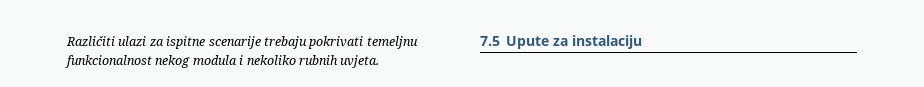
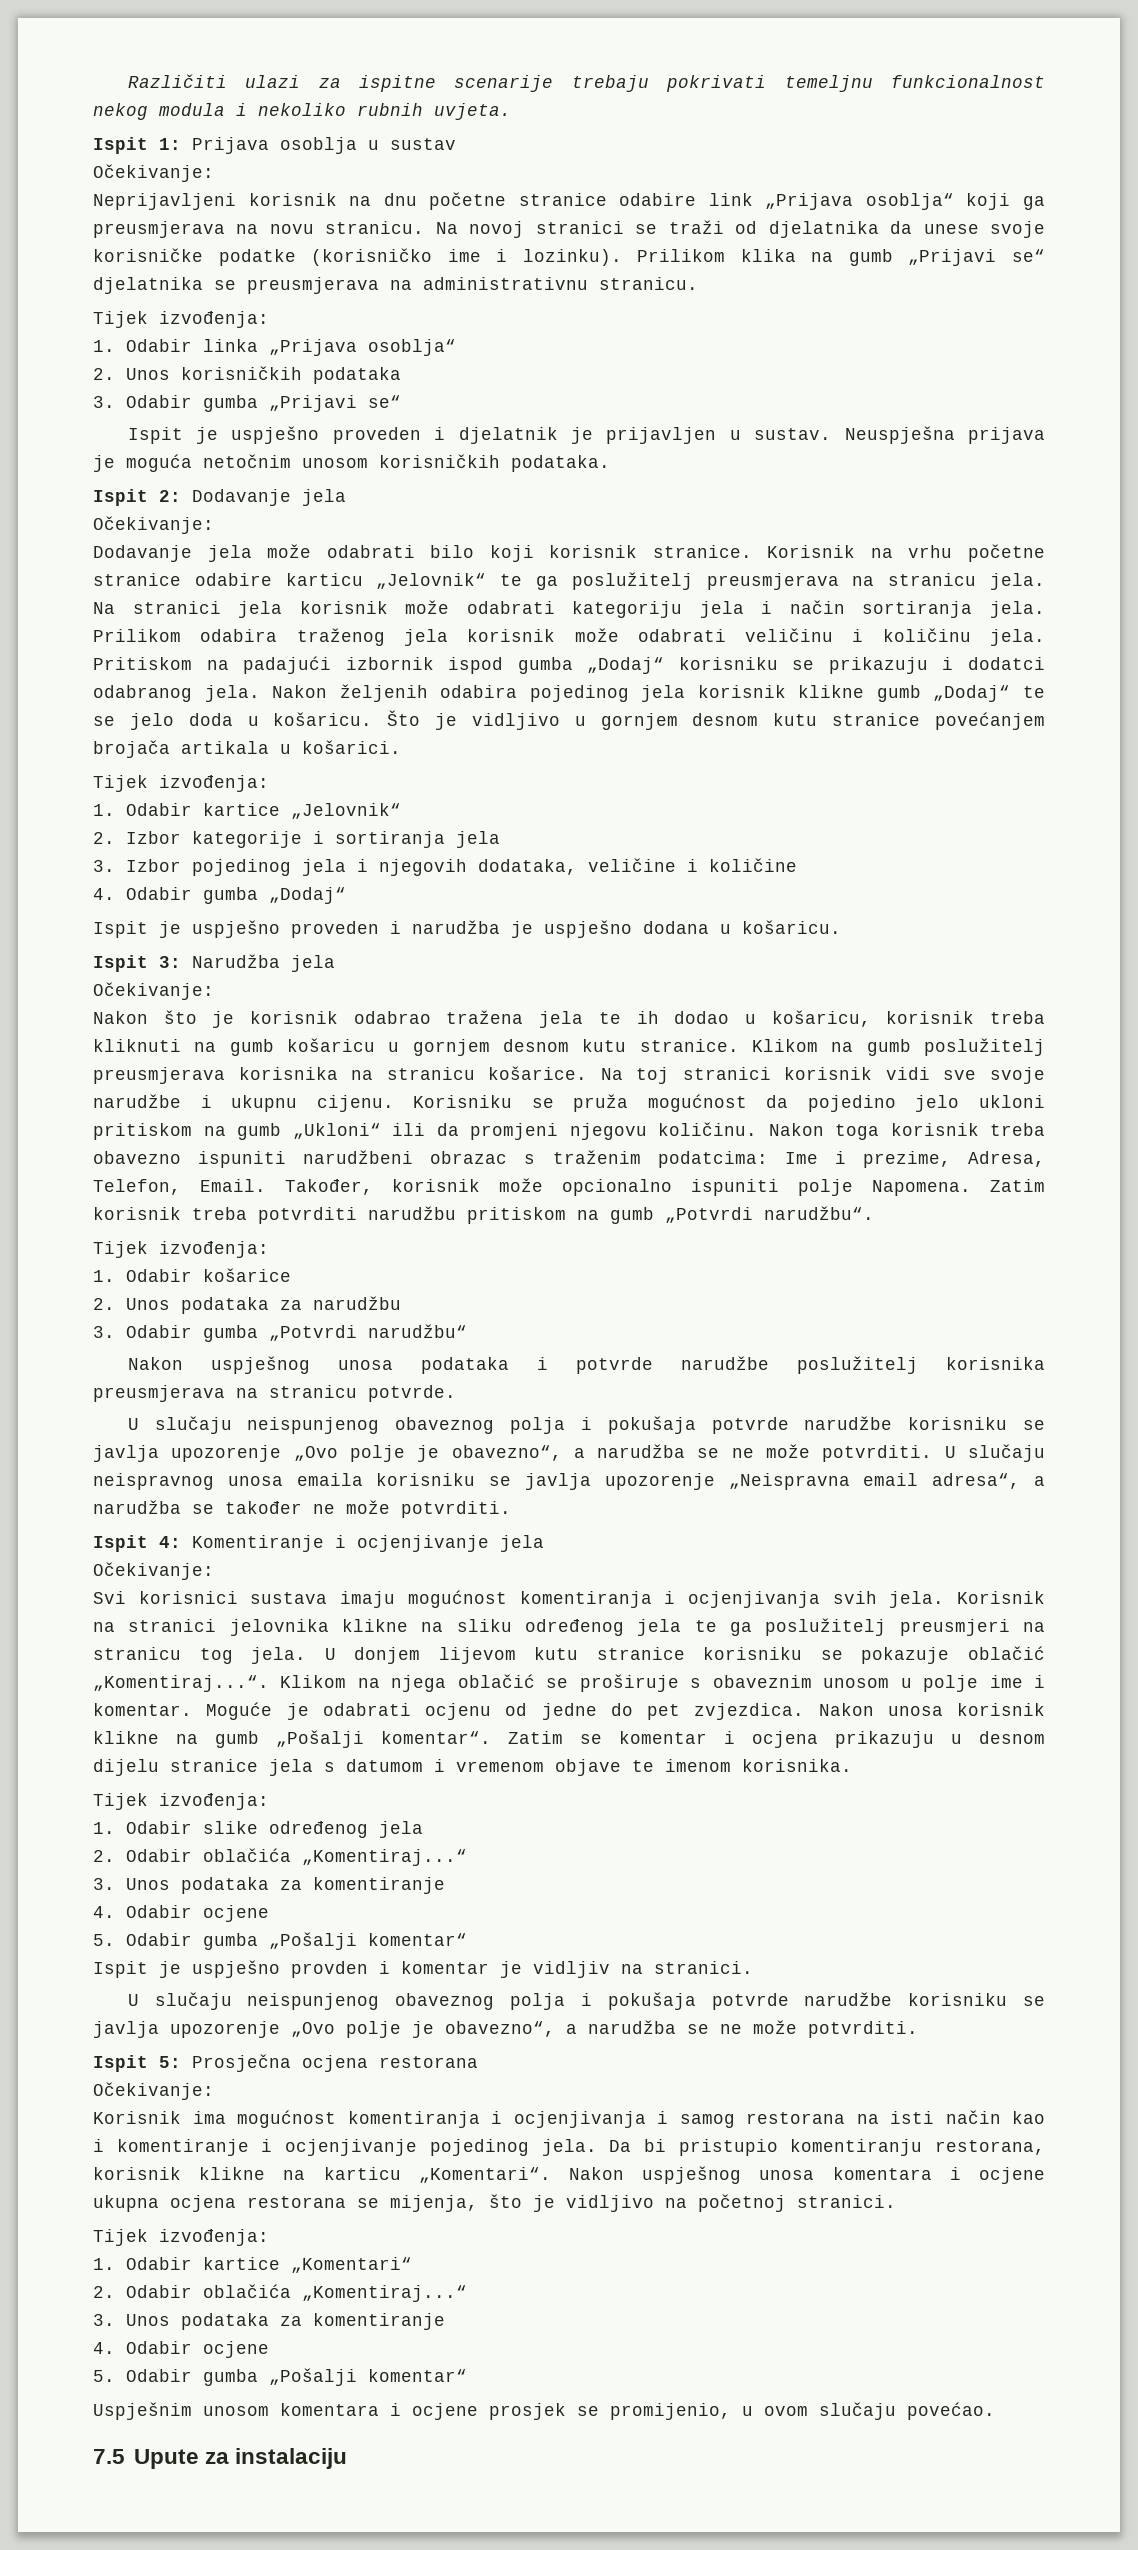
(380, 61) none -> [93,137,456,154] [93,164,214,182] [93,192,1045,210] [93,220,1045,238] [93,248,1045,266] [93,277,698,294] [93,311,269,328] [93,339,456,356] [93,366,401,384] [93,395,401,412] [127,426,1045,444] [93,454,610,472] [93,489,346,506] [93,516,214,534] [93,544,1045,562] [93,572,1045,590] [93,600,1045,618] [93,628,1045,646] [93,656,1045,674] [93,684,1045,702] [93,710,1045,730] [93,740,401,758] [93,775,269,792] [93,803,401,819] [93,831,500,848] [93,858,797,876] [93,887,346,904] [93,920,841,938] [93,954,335,972] [93,982,214,1000] [93,1010,1046,1028] [93,1038,1045,1056] [93,1066,1045,1084] [93,1094,1045,1112] [93,1122,1045,1140] [93,1150,1045,1168] [93,1178,1045,1196] [93,1206,874,1224] [93,1241,269,1258] [93,1268,291,1282] [93,1296,401,1314] [93,1324,467,1342] [127,1356,1045,1374] [93,1385,456,1402] [127,1416,1045,1434] [93,1444,1045,1462] [93,1473,1045,1490] [93,1500,511,1518] [93,1535,544,1552] [93,1562,214,1580] [93,1590,1046,1608] [93,1618,1046,1636] [93,1646,1045,1664] [93,1674,1045,1692] [93,1702,1045,1720] [93,1730,1045,1748] [93,1759,852,1776] [93,1793,269,1810] [93,1821,423,1838] [93,1848,467,1866] [93,1877,445,1894] [93,1905,269,1922] [93,1932,467,1950] [93,1960,753,1978] [127,1992,1045,2010] [93,2020,918,2038] [93,2054,478,2072] [93,2082,214,2100] [93,2110,1045,2128] [93,2139,1045,2156] [93,2166,1046,2184] [93,2194,896,2212] [93,2229,269,2246] [93,2257,412,2273] [93,2284,467,2302] [93,2313,445,2330] [93,2341,269,2358] [93,2368,467,2386] [93,2402,995,2420] // Ispit 1: Prijava osoblja u sustav // Očekivanje: // Neprijavljeni korisnik na dnu početne stranice odabire link „Prijava osoblja“ koji ga preusmjerava na novu stranicu. Na novoj stranici se traži od djelatnika da unese svoje korisničke podatke (korisničko ime i lozinku). Prilikom klika na gumb „Prijavi se“ djelatnika se preusmjerava na administrativnu stranicu. // Tijek izvođenja: // 1. Odabir linka „Prijava osoblja“ // 2. Unos korisničkih podataka // 3. Odabir gumba „Prijavi se“ // Ispit je uspješno proveden i djelatnik je prijavljen u sustav. Neuspješna prijava je moguća netočnim unosom korisničkih podataka. // Ispit 2: Dodavanje jela // Očekivanje: // Dodavanje jela može odabrati bilo koji korisnik stranice. Korisnik na vrhu početne stranice odabire karticu „Jelovnik“ te ga poslužitelj preusmjerava na stranicu jela. Na stranici jela korisnik može odabrati kategoriju jela i način sortiranja jela. Prilikom odabira traženog jela korisnik može odabrati veličinu i količinu jela. Pritiskom na padajući izbornik ispod gumba „Dodaj“ korisniku se prikazuju i dodatci odabranog jela. Nakon željenih odabira pojedinog jela korisnik klikne gumb „Dodaj“ te se jelo doda u košaricu. Što je vidljivo u gornjem desnom kutu stranice povećanjem brojača artikala u košarici. // Tijek izvođenja: // 1. Odabir kartice „Jelovnik“ // 2. Izbor kategorije i sortiranja jela // 3. Izbor pojedinog jela i njegovih dodataka, veličine i količine // 4. Odabir gumba „Dodaj“ // Ispit je uspješno proveden i narudžba je uspješno dodana u košaricu. // Ispit 3: Narudžba jela // Očekivanje: // Nakon što je korisnik odabrao tražena jela te ih dodao u košaricu, korisnik treba kliknuti na gumb košaricu u gornjem desnom kutu stranice. Klikom na gumb poslužitelj preusmjerava korisnika na stranicu košarice. Na toj stranici korisnik vidi sve svoje narudžbe i ukupnu cijenu. Korisniku se pruža mogućnost da pojedino jelo ukloni pritiskom na gumb „Ukloni“ ili da promjeni njegovu količinu. Nakon toga korisnik treba obavezno ispuniti narudžbeni obrazac s traženim podatcima: Ime i prezime, Adresa, Telefon, Email. Također, korisnik može opcionalno ispuniti polje Napomena. Zatim korisnik treba potvrditi narudžbu pritiskom na gumb „Potvrdi narudžbu“. // Tijek izvođenja: // 1. Odabir košarice // 2. Unos podataka za narudžbu // 3. Odabir gumba „Potvrdi narudžbu“ // Nakon uspješnog unosa podataka i potvrde narudžbe poslužitelj korisnika preusmjerava na stranicu potvrde. // U slučaju neispunjenog obaveznog polja i pokušaja potvrde narudžbe korisniku se javlja upozorenje „Ovo polje je obavezno“, a narudžba se ne može potvrditi. U slučaju neispravnog unosa emaila korisniku se javlja upozorenje „Neispravna email adresa“, a narudžba se također ne može potvrditi. // Ispit 4: Komentiranje i ocjenjivanje jela // Očekivanje: // Svi korisnici sustava imaju mogućnost komentiranja i ocjenjivanja svih jela. Korisnik na stranici jelovnika klikne na sliku određenog jela te ga poslužitelj preusmjeri na stranicu tog jela. U donjem lijevom kutu stranice korisniku se pokazuje oblačić „Komentiraj...“. Klikom na njega oblačić se proširuje s obaveznim unosom u polje ime i komentar. Moguće je odabrati ocjenu od jedne do pet zvjezdica. Nakon unosa korisnik klikne na gumb „Pošalji komentar“. Zatim se komentar i ocjena prikazuju u desnom dijelu stranice jela s datumom i vremenom objave te imenom korisnika. // Tijek izvođenja: // 1. Odabir slike određenog jela // 2. Odabir oblačića „Komentiraj...“ // 3. Unos podataka za komentiranje // 4. Odabir ocjene // 5. Odabir gumba „Pošalji komentar“ // Ispit je uspješno provden i komentar je vidljiv na stranici. // U slučaju neispunjenog obaveznog polja i pokušaja potvrde narudžbe korisniku se javlja upozorenje „Ovo polje je obavezno“, a narudžba se ne može potvrditi. // Ispit 5: Prosječna ocjena restorana // Očekivanje: // Korisnik ima mogućnost komentiranja i ocjenjivanja i samog restorana na isti način kao i komentiranje i ocjenjivanje pojedinog jela. Da bi pristupio komentiranju restorana, korisnik klikne na karticu „Komentari“. Nakon uspješnog unosa komentara i ocjene ukupna ocjena restorana se mijenja, što je vidljivo na početnoj stranici. // Tijek izvođenja: // 1. Odabir kartice „Komentari“ // 2. Odabir oblačića „Komentiraj...“ // 3. Unos podataka za komentiranje // 4. Odabir ocjene // 5. Odabir gumba „Pošalji komentar“ // Uspješnim unosom komentara i ocjene prosjek se promijenio, u ovom slučaju povećao.

